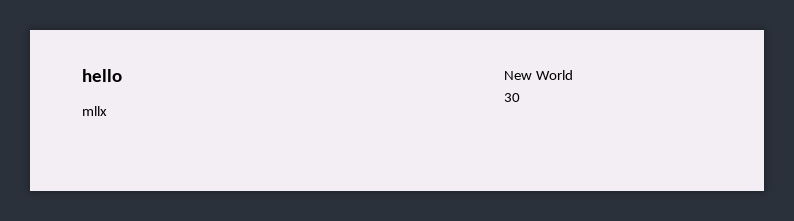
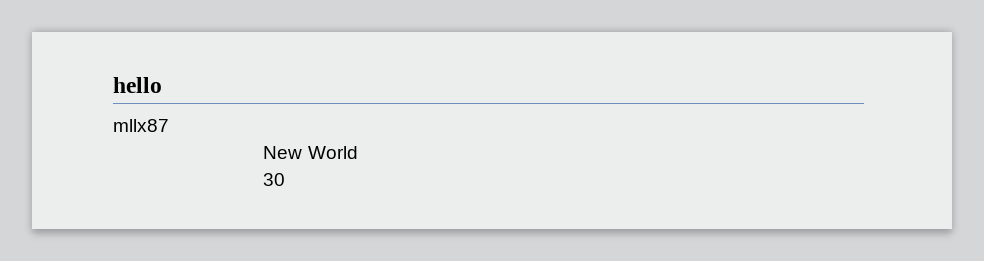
[82,106,107,116] mllx -> [113,119,169,132] mllx87

